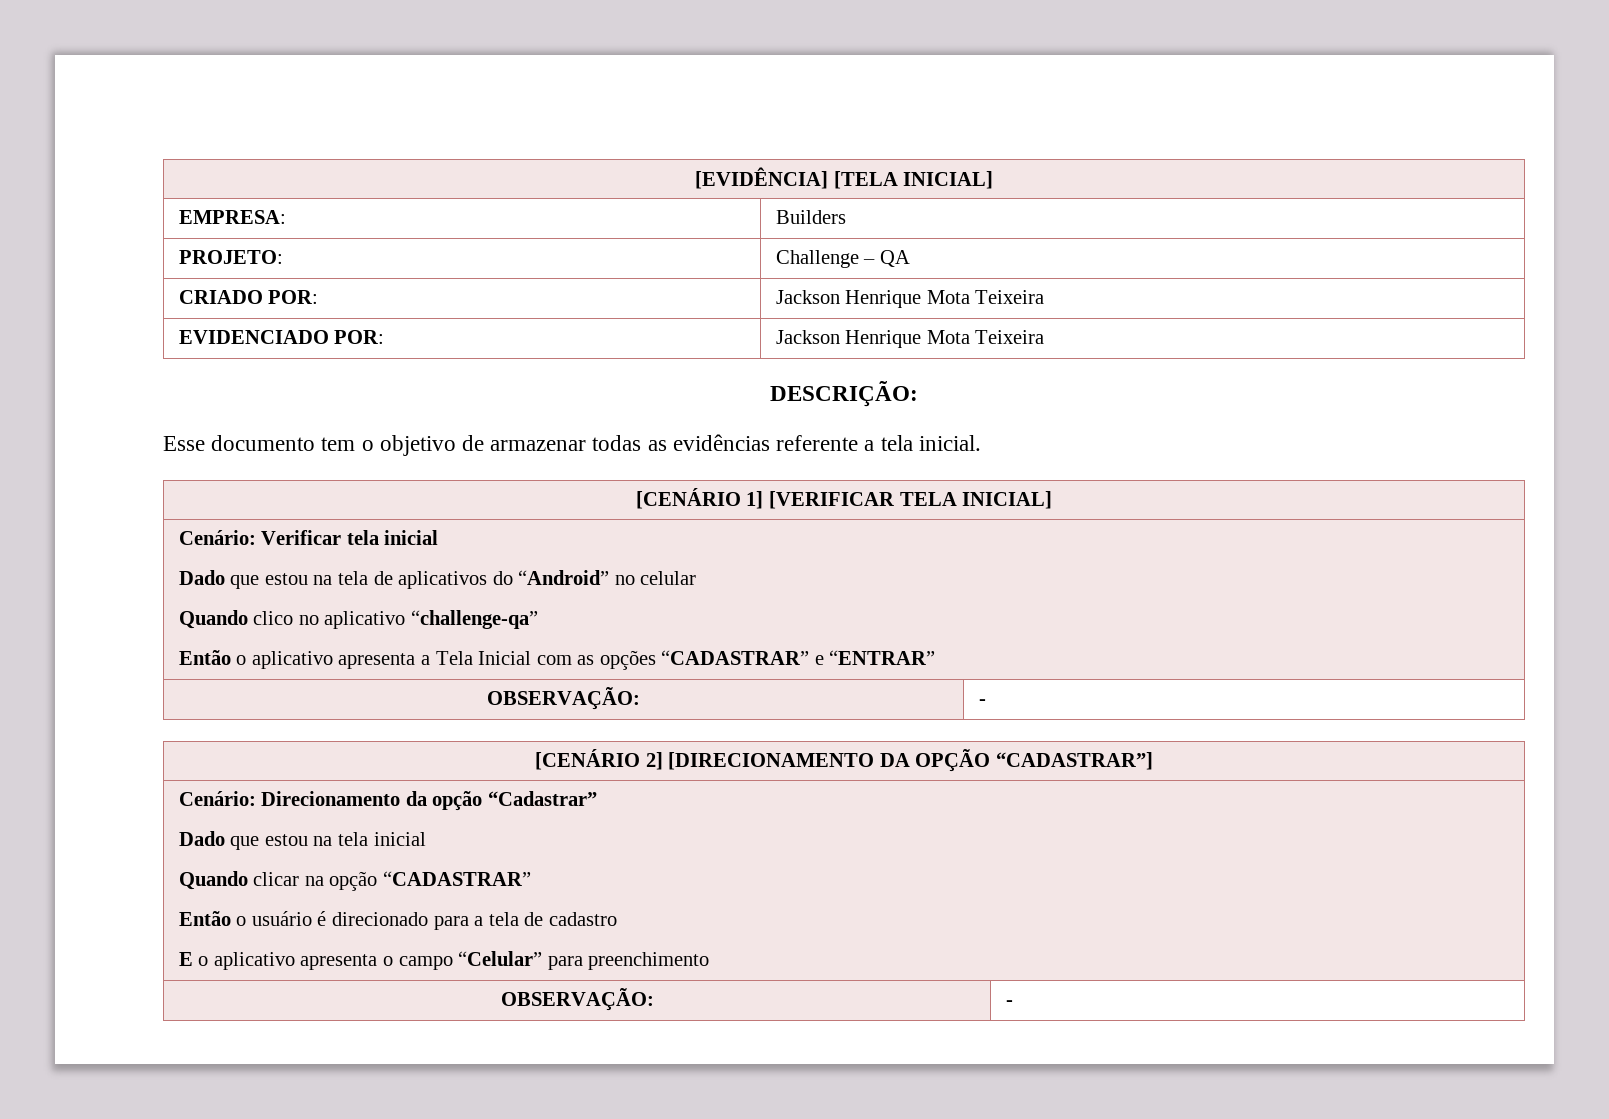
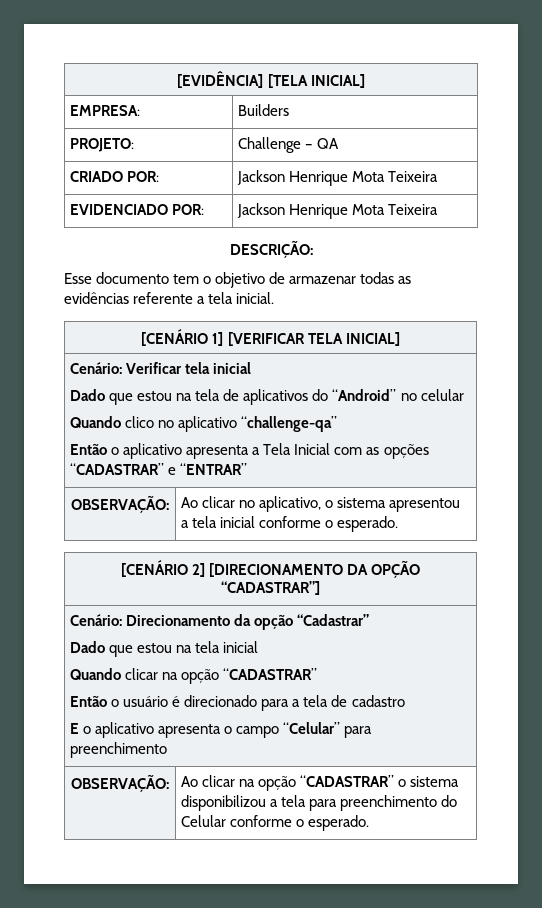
[978,699,986,705] - -> [181,496,461,512] [181,516,399,532] Ao clicar no aplicativo, o sistema apresentou a tela inicial conforme o esperado.
[1005,1000,1013,1006] - -> [181,775,460,791] [181,795,458,811] [181,815,370,831] Ao clicar na opção “CADASTRAR” o sistema disponibilizou a tela para preenchimento do Celular conforme o esperado.

